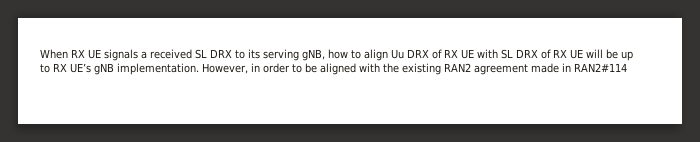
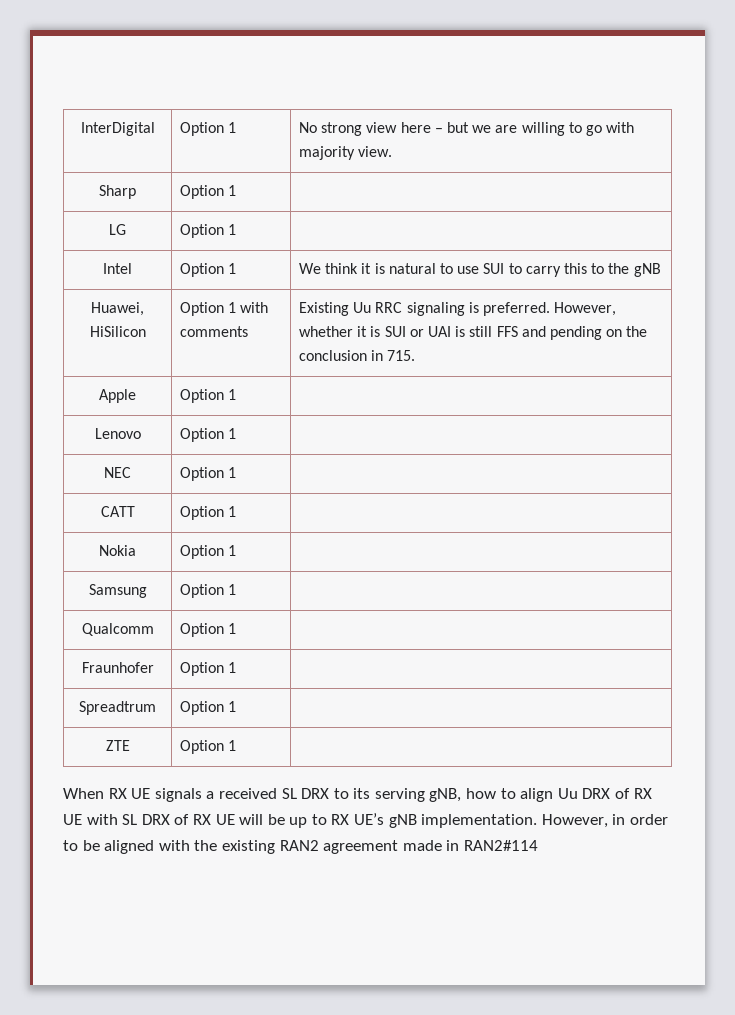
(40, 54) none -> [80,122,155,136] [180,122,237,136] [299,122,635,136] [299,146,393,160] [99,185,136,199] [180,185,237,199] [109,224,126,235] [180,224,237,238] [103,263,132,274] [180,263,237,277] [299,263,661,277] [91,302,144,316] [89,326,146,337] [180,302,269,316] [180,326,249,337] [299,302,617,316] [299,326,648,340] [299,350,416,361] [99,389,136,403] [180,389,237,403] [94,428,141,439] [180,428,237,442] [104,467,131,478] [180,467,237,481] [100,506,135,517] [180,506,237,520] [99,545,136,556] [180,545,237,559] [88,584,147,598] [180,584,237,598] [81,623,154,636] [180,623,237,637] [81,662,154,673] [180,662,237,676] [79,701,156,715] [180,701,237,715] [105,740,130,751] [180,740,237,754] InterDigital | Option 1 | No strong view here – but we are willing to go with majority view. // Sharp | Option 1 | // LG | Option 1 | // Intel | Option 1 | We think it is natural to use SUI to carry this to the gNB // Huawei, HiSilicon | Option 1 with comments | Existing Uu RRC signaling is preferred. However, whether it is SUI or UAI is still FFS and pending on the conclusion in 715. // Apple | Option 1 | // Lenovo | Option 1 | // NEC | Option 1 | // CATT | Option 1 | // Nokia | Option 1 | // Samsung | Option 1 | // Qualcomm | Option 1 | // Fraunhofer | Option 1 | // Spreadtrum | Option 1 | // ZTE | Option 1 | //

